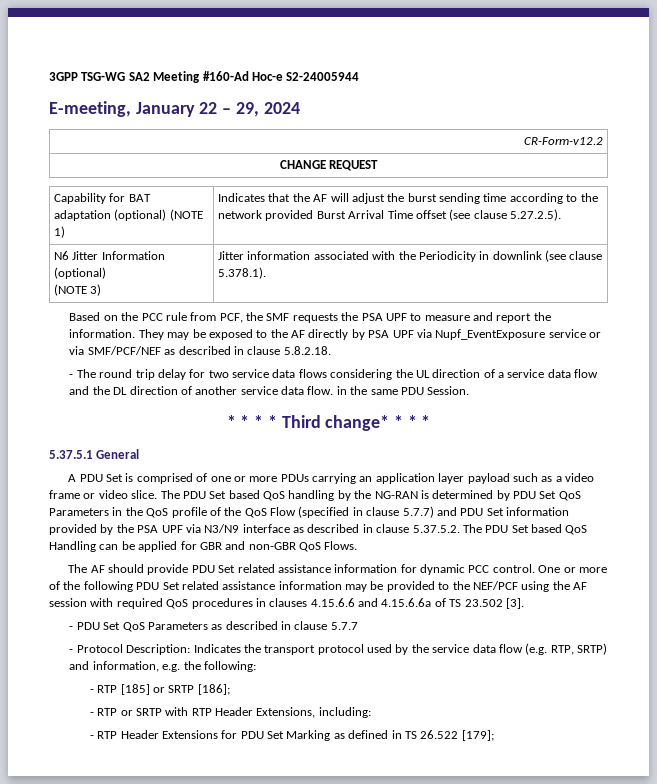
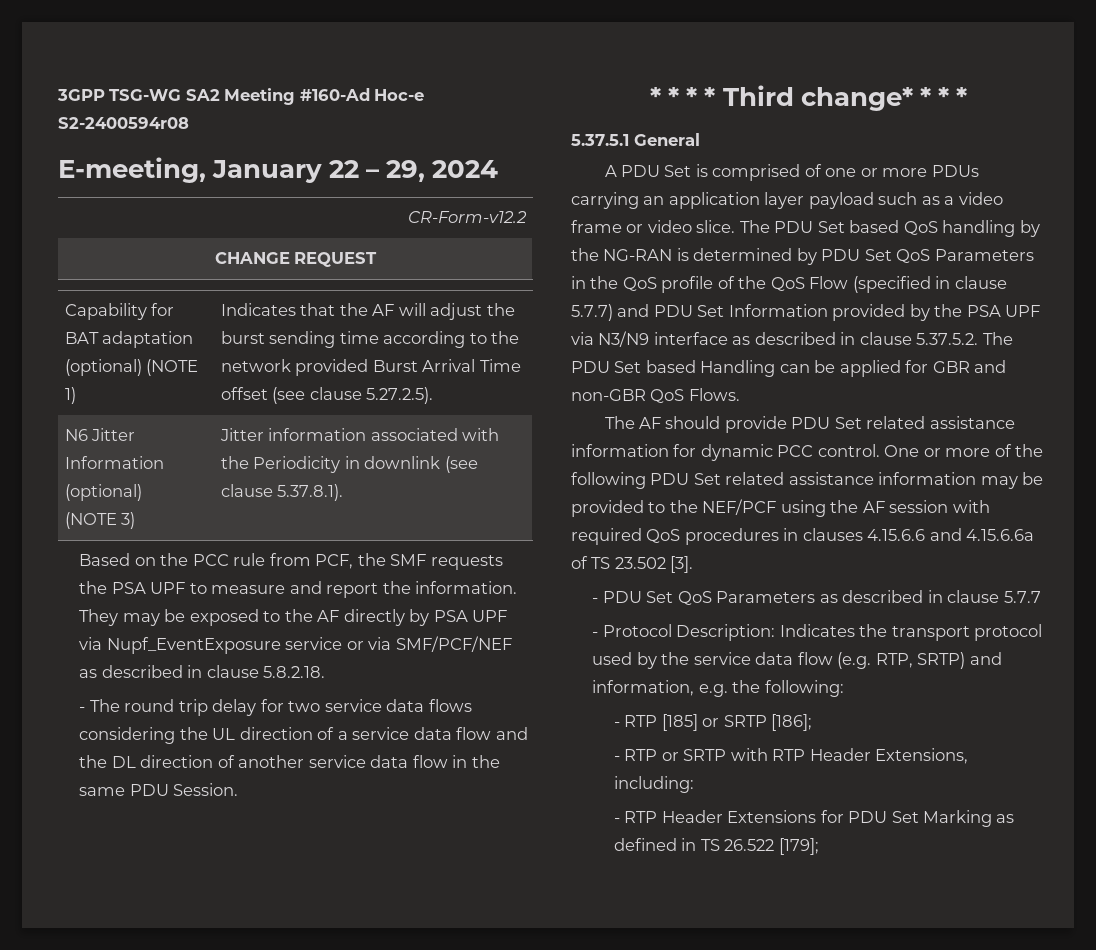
[286,72,360,81] S2-24005944 -> [58,117,189,129] S2-2400594r08
[218,267,267,279] 5.378.1). -> [277,484,344,501] 5.37.8.1).
[307,386,334,395] flow. -> [412,755,448,768] flow
[506,507,569,516] information -> [728,304,828,317] Information
[565,525,588,535] QoS -> (696, 366) none

